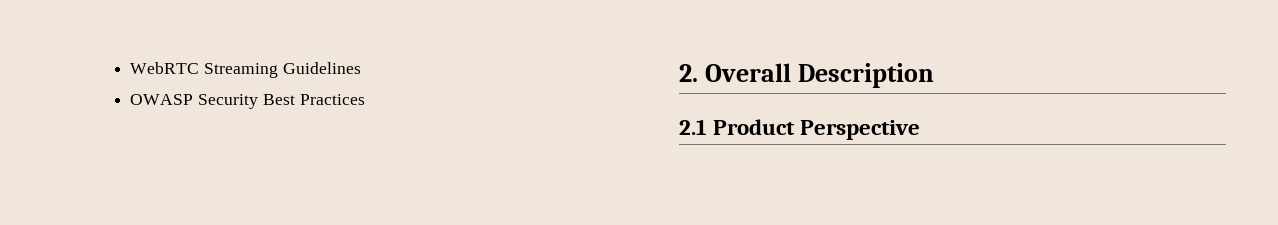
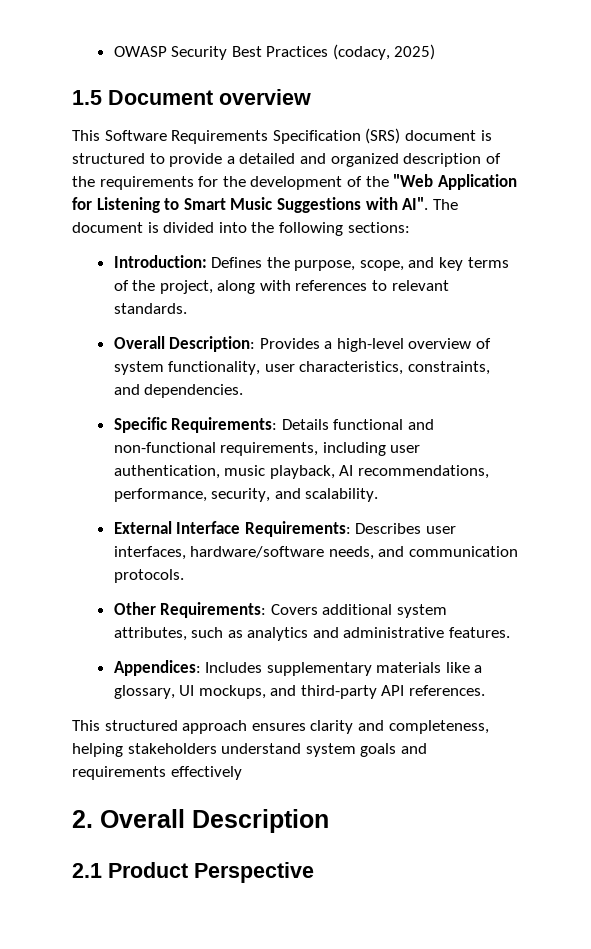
[130,62,361,78] WebRTC Streaming Guidelines // -> (113, 51) none
(365, 99) none -> [332,44,436,60] [72,89,311,105] [72,128,492,144] [72,153,501,167] [72,174,517,190] [72,197,458,213] [72,222,410,236] [113,255,509,271] [113,280,449,294] [113,303,187,314] [113,336,492,352] [113,361,490,375] [113,384,244,398] [113,417,434,433] [113,442,421,456] [113,465,489,479] [113,488,379,502] [113,521,456,537] [113,546,518,560] [113,569,184,583] [113,602,447,618] [113,627,511,641] [113,660,483,676] [113,685,486,699] [72,720,489,734] [72,743,427,757] [72,766,242,780] (codacy, 2025) // 1.5 Document overview // This Software Requirements Specification (SRS) document is structured to provide a detailed and organized description of the requirements for the development of the "Web Application for Listening to Smart Music Suggestions with AI". The document is divided into the following sections: // Introduction: Defines the purpose, scope, and key terms of the project, along with references to relevant standards. // Overall Description: Provides a high-level overview of system functionality, user characteristics, constraints, and dependencies. // Specific Requirements: Details functional and non-functional requirements, including user authentication, music playback, AI recommendations, performance, security, and scalability. // External Interface Requirements: Describes user interfaces, hardware/software needs, and communication protocols. // Other Requirements: Covers additional system attributes, such as analytics and administrative features. // Appendices: Includes supplementary materials like a glossary, UI mockups, and third-party API references. // This structured approach ensures clarity and completeness, helping stakeholders understand system goals and requirements effectively

